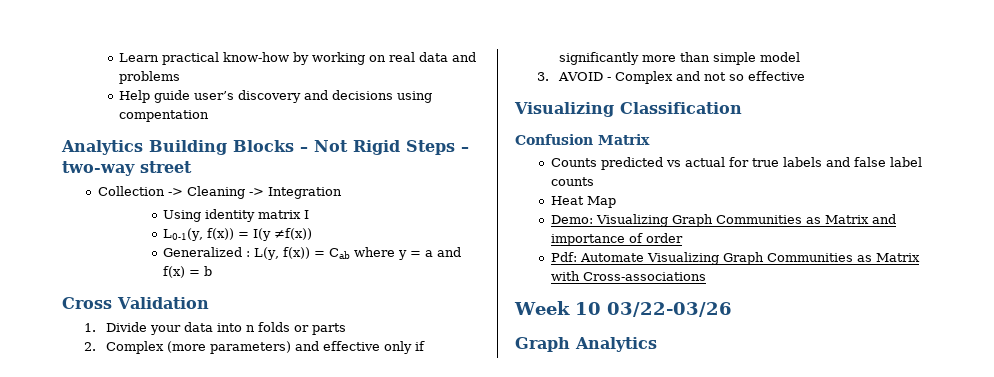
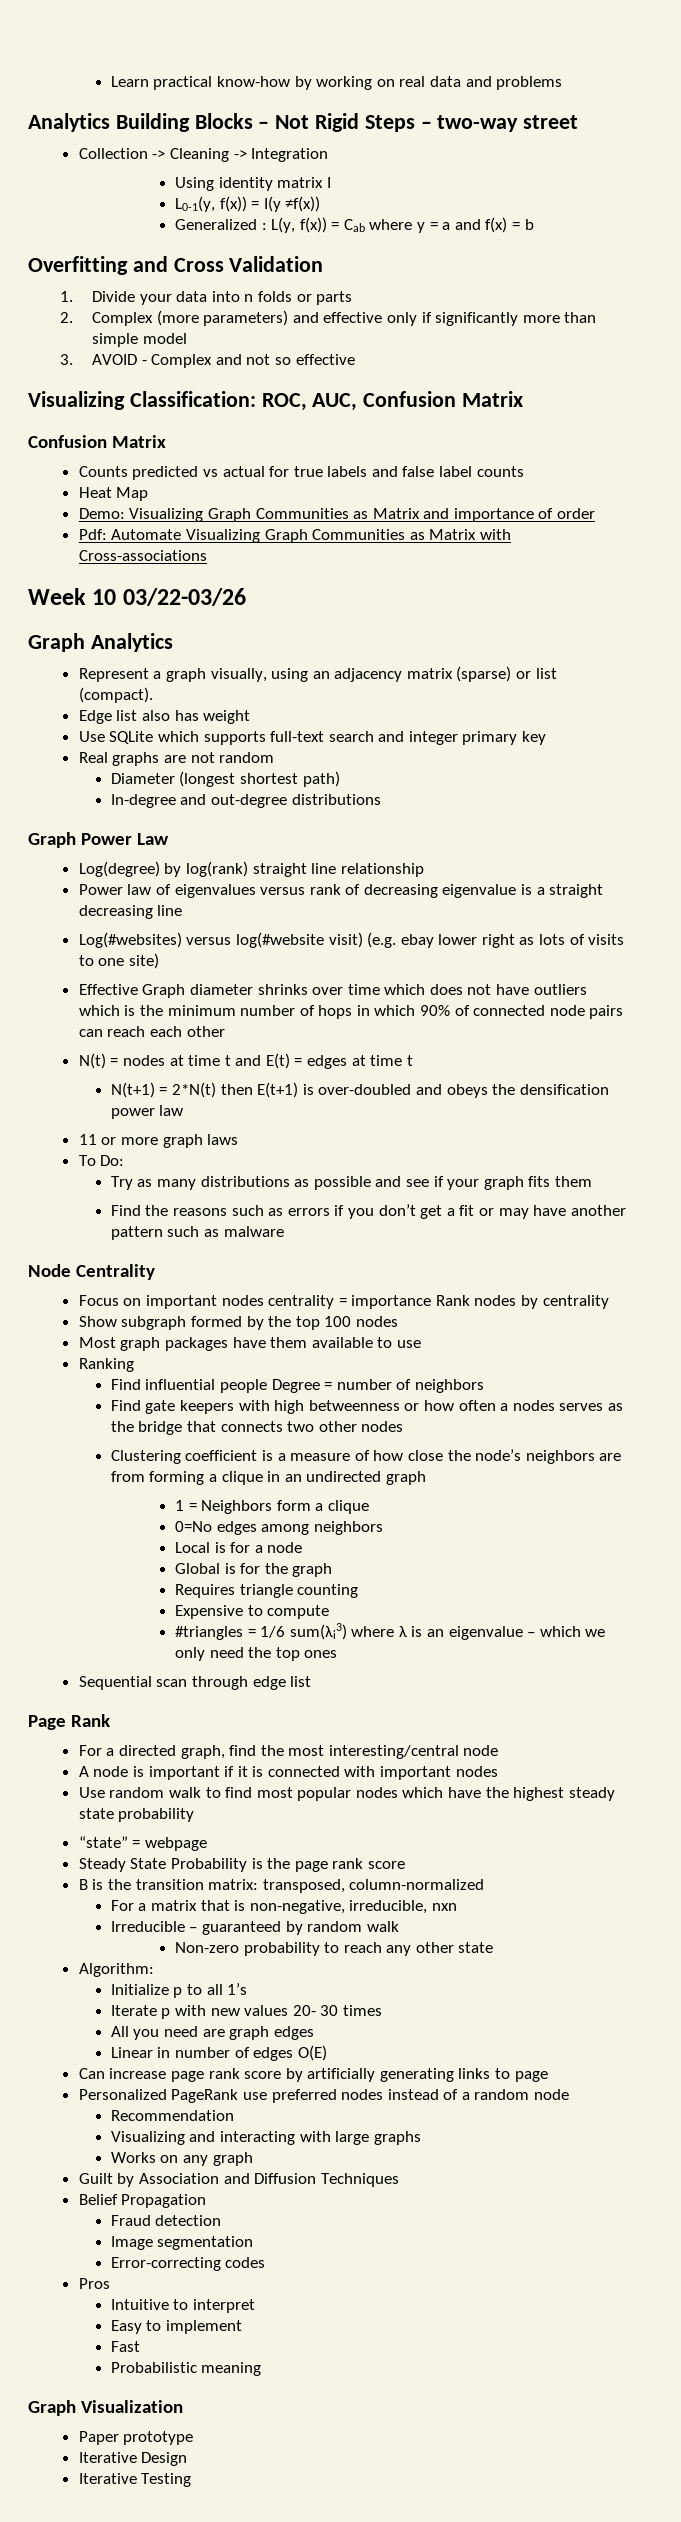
[119,90,433,103] [119,110,210,122] // Help guide user’s discovery and decisions using compentation -> (563, 83) none
(213, 271) none -> [28,256,168,275] Overfitting and
[620,102,742,114] Classification -> [129,391,524,411] Classification: ROC, AUC, Confusion Matrix
(657, 344) none -> [78,666,557,682] [78,687,153,703] [78,710,251,724] [78,731,547,745] [78,752,275,766] [110,771,340,787] [110,794,381,808] [28,832,170,848] [78,861,424,877] [78,884,604,898] [78,905,183,919] [78,932,625,948] [78,953,159,969] [78,984,587,998] [78,1005,624,1019] [78,1026,225,1037] [78,1053,413,1069] [110,1082,609,1098] [110,1105,184,1119] [78,1134,239,1148] [78,1155,125,1166] [110,1176,592,1190] [110,1204,626,1219] [110,1226,284,1240] [28,1264,156,1280] [78,1295,609,1309] [78,1316,398,1330] [78,1337,421,1351] [78,1358,134,1372] [110,1379,484,1393] [110,1400,623,1414] [110,1421,404,1435] [110,1449,622,1464] [110,1471,426,1485] [174,1500,369,1514] [174,1521,383,1535] [174,1542,303,1553] [174,1563,333,1577] [174,1584,359,1598] [174,1605,330,1619] [174,1623,606,1640] [174,1647,338,1661] [78,1676,312,1690] [28,1714,111,1730] [78,1745,499,1759] [78,1766,498,1780] [78,1787,615,1801] [78,1808,195,1822] [78,1836,207,1851] [78,1858,405,1872] [78,1879,485,1893] [110,1900,457,1914] [110,1921,399,1935] [174,1942,494,1956] [78,1963,154,1977] [110,1983,248,1998] [110,2005,382,2019] [110,2026,314,2040] [110,2045,327,2061] [78,2068,548,2082] [78,2089,570,2103] [110,2110,234,2121] [110,2131,421,2145] [110,2152,253,2166] [78,2173,399,2187] [78,2194,207,2208] [110,2215,222,2226] [110,2236,254,2250] [110,2257,266,2271] [78,2278,110,2289] [110,2299,256,2313] [110,2320,243,2334] [110,2341,140,2352] [110,2362,262,2376] [28,2400,184,2416] [78,2431,194,2445] [78,2452,188,2466] [78,2473,192,2487] // Represent a graph visually, using an adjacency matrix (sparse) or list (compact). // Edge list also has weight // Use SQLite which supports full-text search and integer primary key // Real graphs are not random // Diameter (longest shortest path) // In-degree and out-degree distributions // Graph Power Law // Log(degree) by log(rank) straight line relationship // Power law of eigenvalues versus rank of decreasing eigenvalue is a straight decreasing line // Log(#websites) versus log(#website visit) (e.g. ebay lower right as lots of visits to one site) // Effective Graph diameter shrinks over time which does not have outliers which is the minimum number of hops in which 90% of connected node pairs can reach each other // N(t) = nodes at time t and E(t) = edges at time t // N(t+1) = 2*N(t) then E(t+1) is over-doubled and obeys the densification power law // 11 or more graph laws // To Do: // Try as many distributions as possible and see if your graph fits them // Find the reasons such as errors if you don’t get a fit or may have another pattern such as malware // Node Centrality // Focus on important nodes centrality = importance Rank nodes by centrality // Show subgraph formed by the top 100 nodes // Most graph packages have them available to use // Ranking // Find influential people Degree = number of neighbors // Find gate keepers with high betweenness or how often a nodes serves as the bridge that connects two other nodes // Clustering coefficient is a measure of how close the node’s neighbors are from forming a clique in an undirected graph // 1 = Neighbors form a clique // 0=No edges among neighbors // Local is for a node // Global is for the graph // Requires triangle counting // Expensive to compute // #triangles = 1/6 sum(λi3) where λ is an eigenvalue – which we only need the top ones // Sequential scan through edge list // Page Rank // For a directed graph, find the most interesting/central node // A node is important if it is connected with important nodes // Use random walk to find most popular nodes which have the highest steady state probability // “state” = webpage // Steady State Probability is the page rank score // B is the transition matrix: transposed, column-normalized // For a matrix that is non-negative, irreducible, nxn // Irreducible – guaranteed by random walk // Non-zero probability to reach any other state // Algorithm: // Initialize p to all 1’s // Iterate p with new values 20- 30 times // All you need are graph edges // Linear in number of edges O(E) // Can increase page rank score by artificially generating links to page // Personalized PageRank use preferred nodes instead of a random node // Recommendation // Visualizing and interacting with large graphs // Works on any graph // Guilt by Association and Diffusion Techniques // Belief Propagation // Fraud detection // Image segmentation // Error-correcting codes // Pros // Intuitive to interpret // Easy to implement // Fast // Probabilistic meaning // Graph Visualization // Paper prototype // Iterative Design // Iterative Testing

